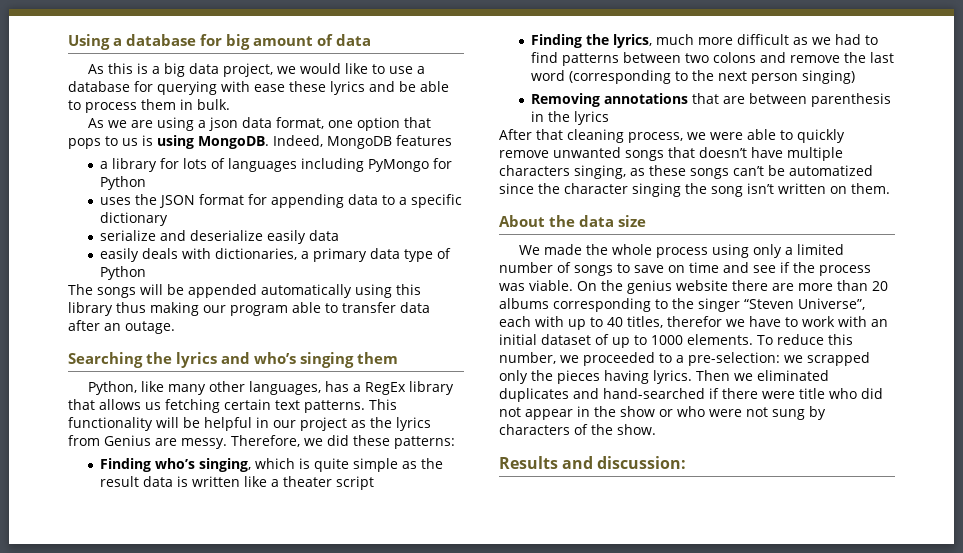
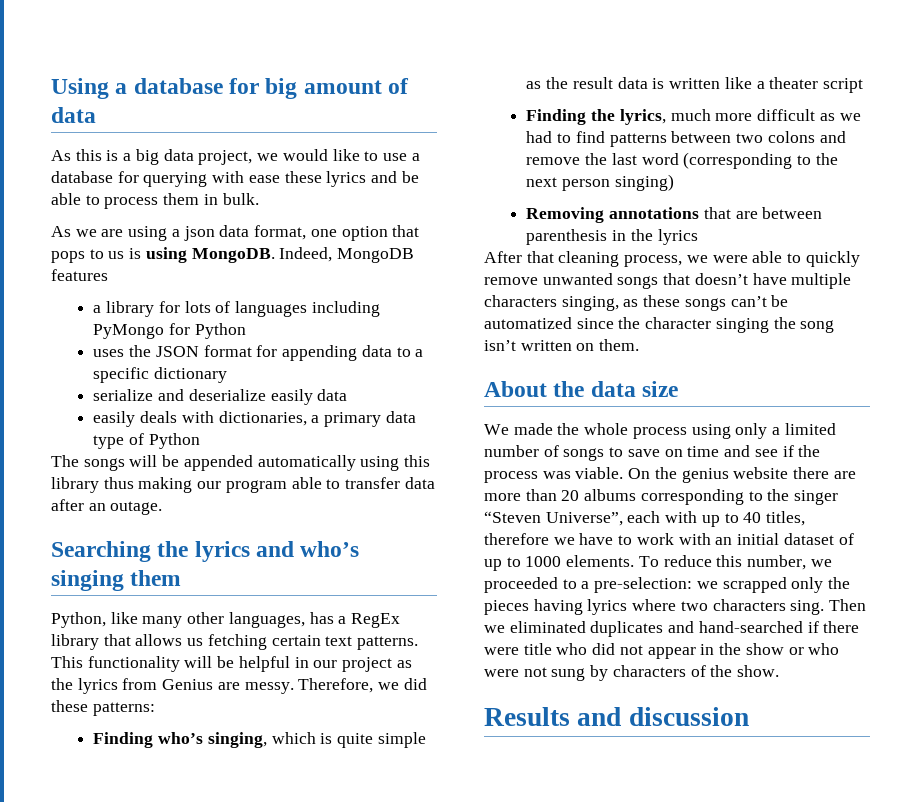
[667,316,722,327] therefor -> [484,533,549,545] therefore
[653,370,692,384] lyrics. -> [587,599,825,615] lyrics where two characters sing.
[597,456,687,469] discussion: -> [628,707,749,726] discussion

